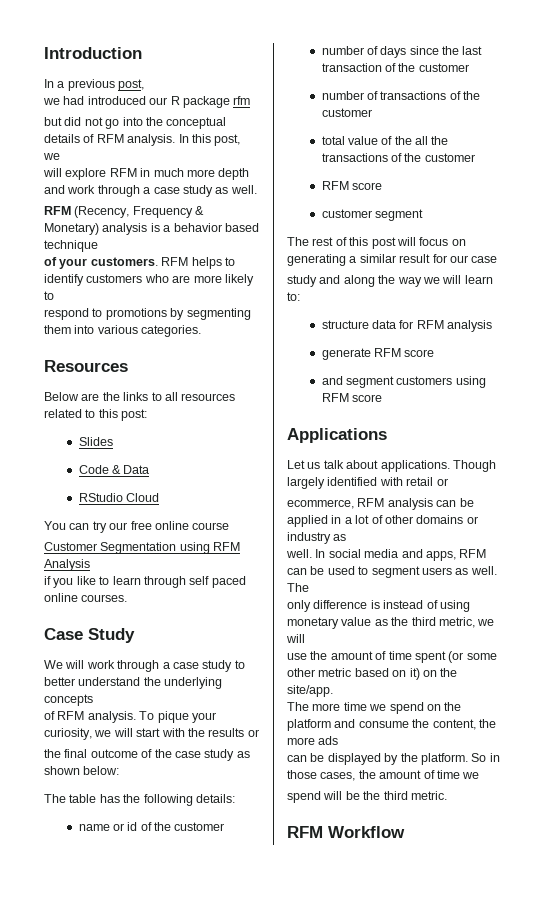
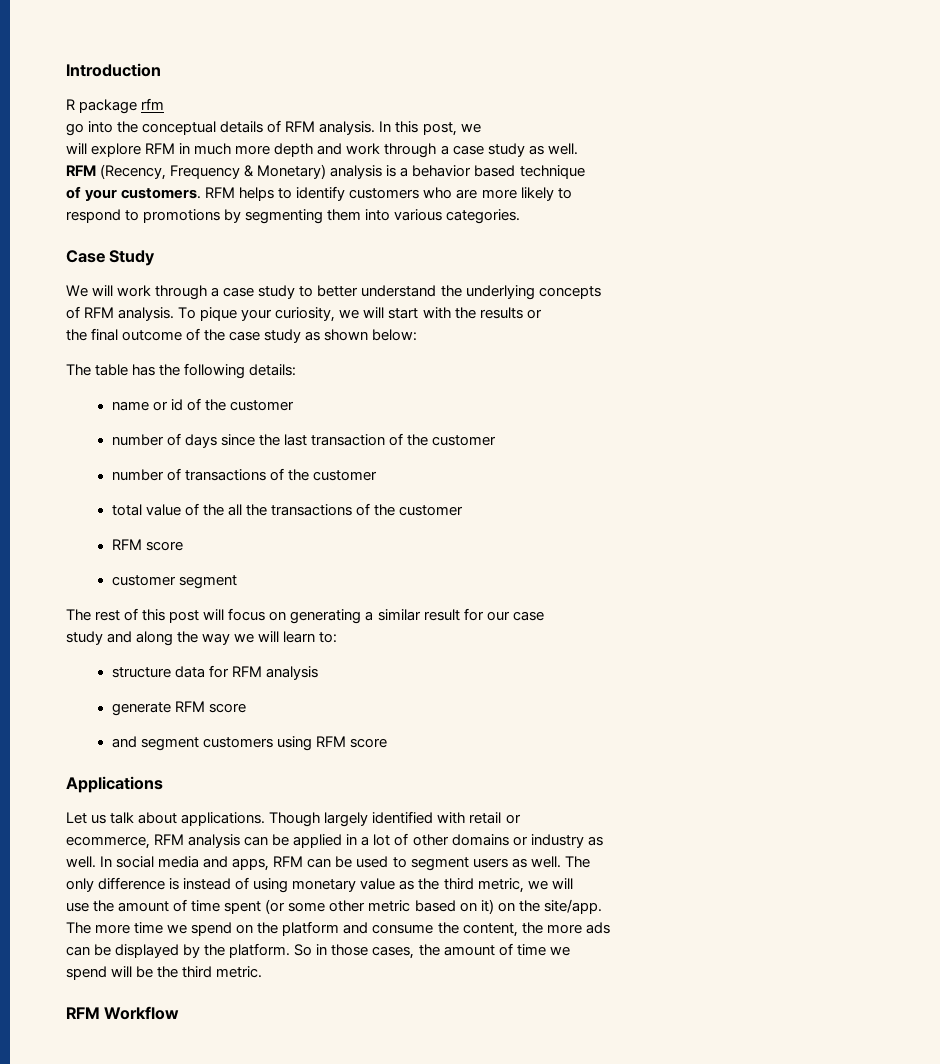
[44,79,145,91] [43,96,168,105] In a previous post, // we had introduced our -> (161, 70) none
[44,117,103,126] but did not -> (165, 104) none
[44,360,128,372] [44,392,236,401] [44,409,148,421] [78,437,113,446] [78,465,150,474] [78,493,159,502] [44,521,230,533] [44,542,241,554] [44,559,90,571] [44,576,246,588] [44,593,128,602] // Resources // Below are the links to all resources related to this post: // Slides // Code & Data // RStudio Cloud // You can try our free online course // Customer Segmentation using RFM Analysis // if you like to learn through self paced online courses. -> (521, 216) none

